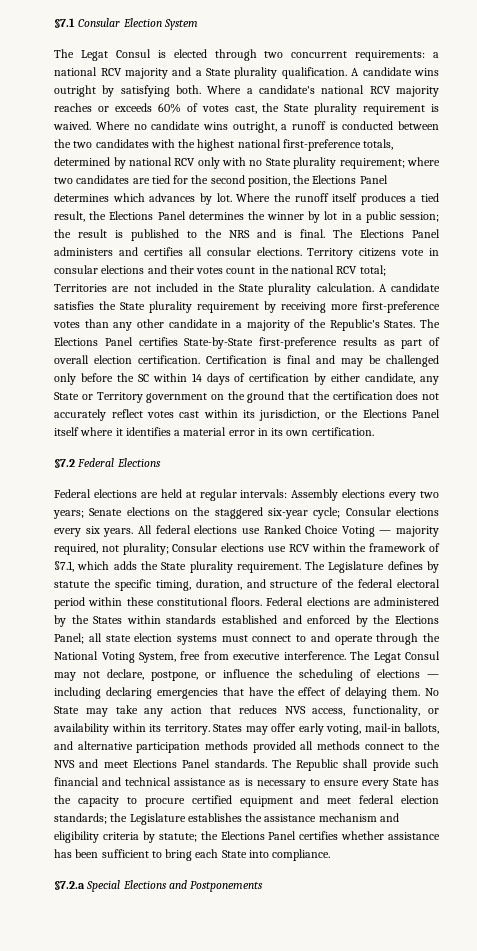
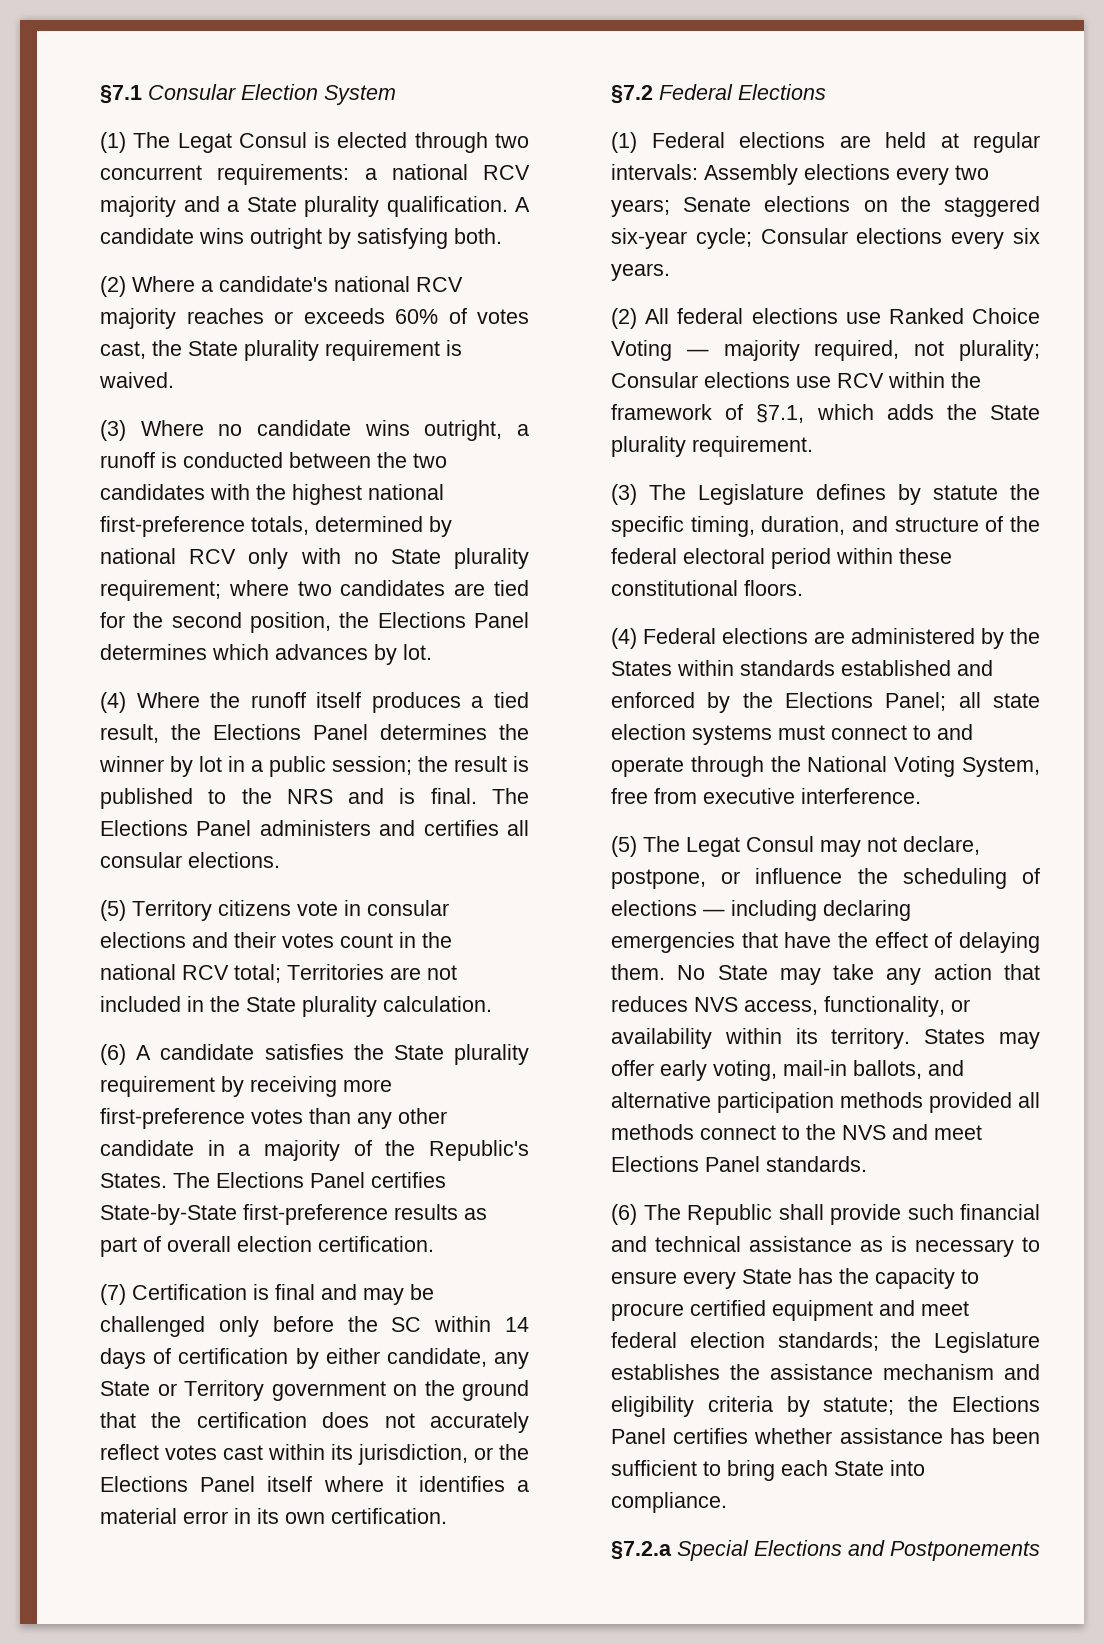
(198, 24) none -> [99,132,126,153] (1)
(202, 89) none -> [99,276,126,297] // (2)
(92, 125) none -> [99,420,126,441] // (3)
(232, 197) none -> [99,692,126,713] // (4)
(302, 251) none -> [99,900,126,921] // (5)
(374, 287) none -> [99,1044,126,1065] // (6)
(201, 359) none -> [99,1284,126,1305] // (7)
(161, 462) none -> [610,132,637,153] (1)
(134, 532) none -> [610,308,637,329] // (2)
(301, 567) none -> [610,484,637,505] // (3)
(263, 601) none -> [610,628,637,649] // (4)
(346, 655) none -> [610,836,637,857] // (5)
(267, 763) none -> [610,1204,637,1225] // (6)

